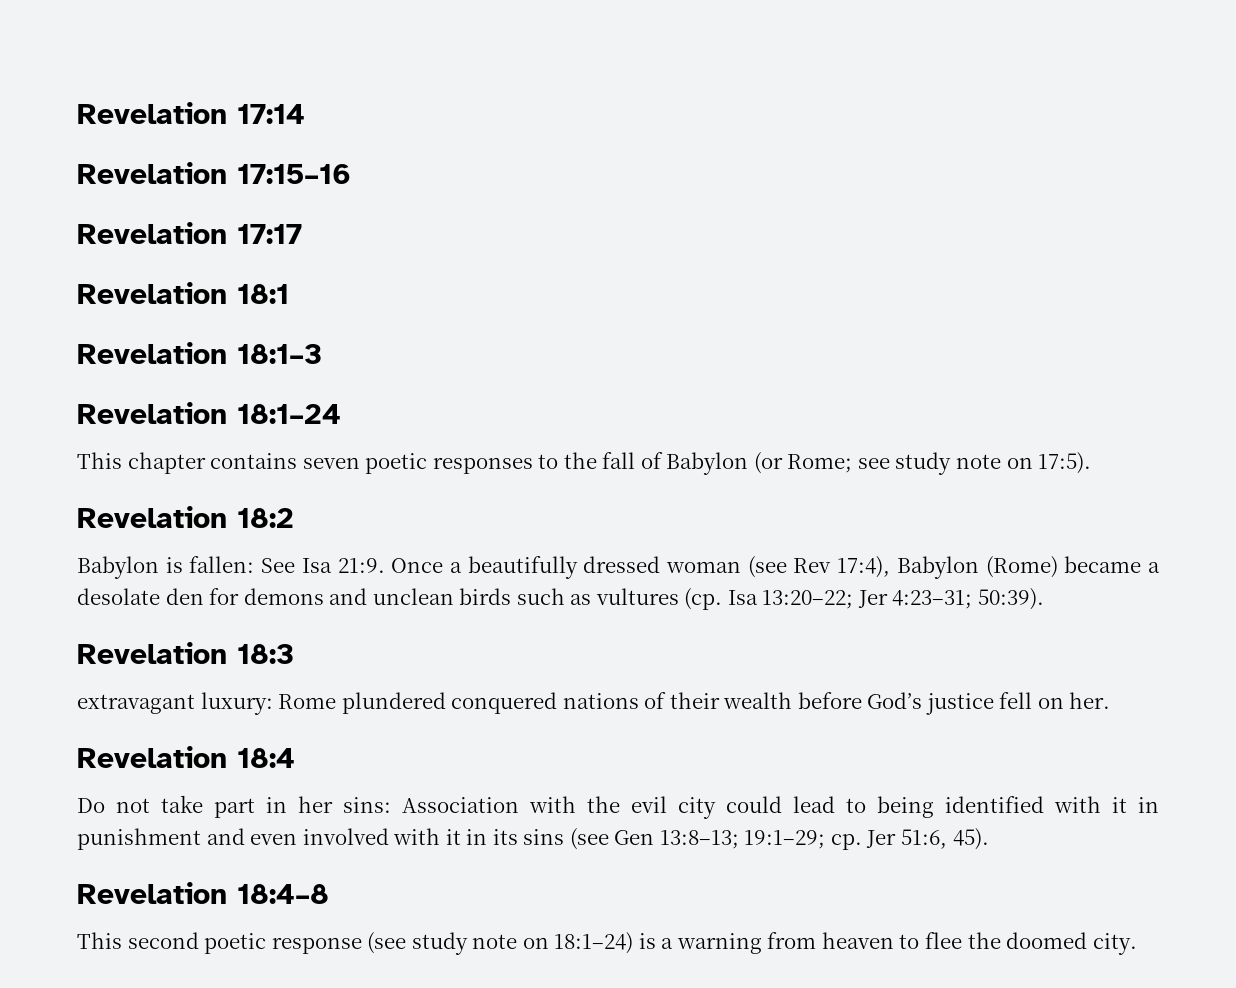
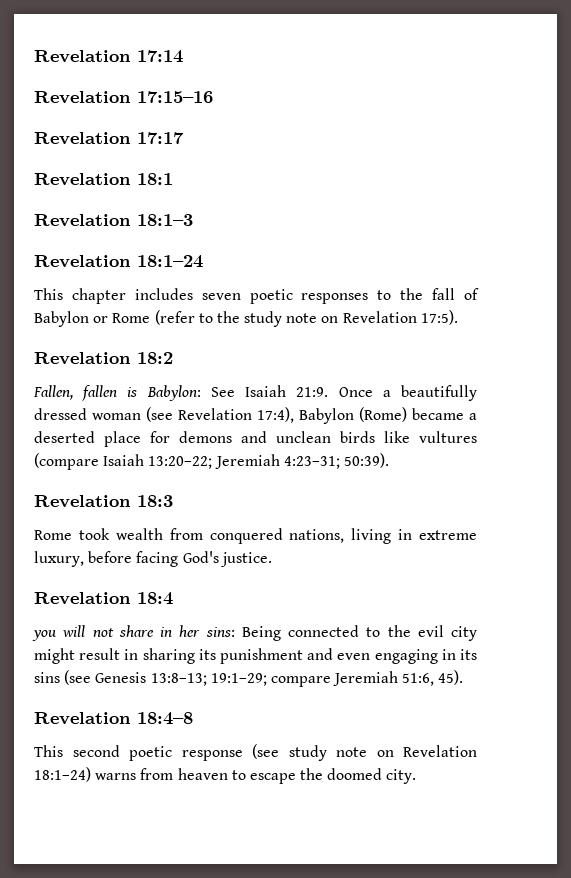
[210,453,298,469] contains -> [134,288,193,300] includes
[753,452,1033,475] (or Rome; see study note on -> [93,310,417,327] or Rome (refer to the study note on Revelation
[77,556,332,579] Babylon is fallen: See Isa -> [33,385,287,401] Fallen, fallen is Babylon: See Isaiah
[793,558,832,573] Rev -> [178,408,252,420] Revelation
[77,588,204,605] desolate den -> [34,431,141,447] deserted place
[516,588,1045,610] [77,642,294,664] [77,692,1111,715] [77,746,295,768] [77,795,1159,819] [77,828,461,850] such as vultures (cp. Isa 13:20–22; Jer 4:23–31; 50:39). // Revelation 18:3 // extravagant luxury: Rome plundered conquered nations of their wealth before God’s justice fell on her. // Revelation 18:4 // Do not take part in her sins: Association with the evil city could lead to being identified with it in punishment and even involved with it -> [384,431,477,443] [34,453,389,470] [34,495,173,508] [34,528,477,544] [34,551,272,567] [34,592,173,605] [32,625,477,641] [34,648,438,664] like vultures (compare Isaiah 13:20–22; Jeremiah 4:23–31; 50:39). // Revelation 18:3 // Rome took wealth from conquered nations, living in extreme luxury, before facing God's justice. // Revelation 18:4 // you will not share in her sins: Being connected to the evil city might result in sharing its punishment and even engaging
[614,830,655,845] Gen -> [95,672,147,683] Genesis
[830,830,897,850] cp. Jer -> [270,671,399,687] compare Jeremiah
[554,932,762,954] 18:1–24) is a warning -> [403,745,477,757] [34,767,137,782] Revelation 18:1–24) warns
[925,932,963,949] flee -> [249,773,296,784] escape

